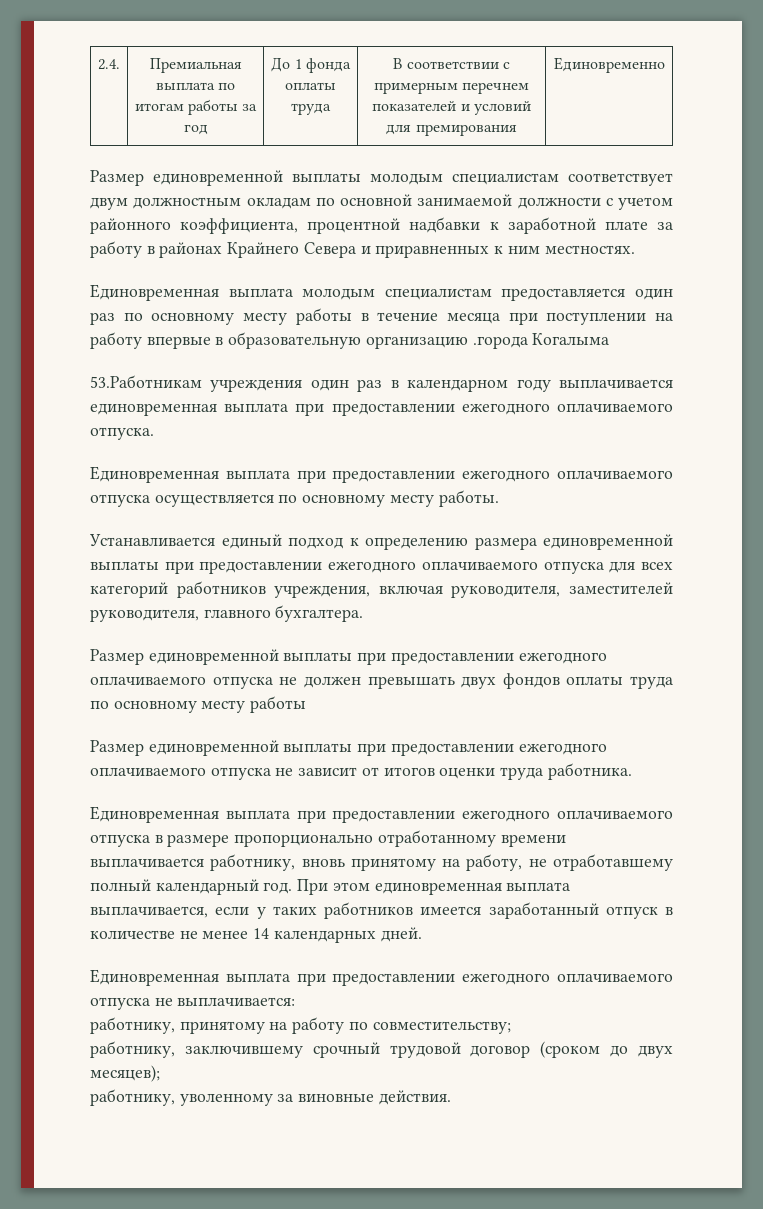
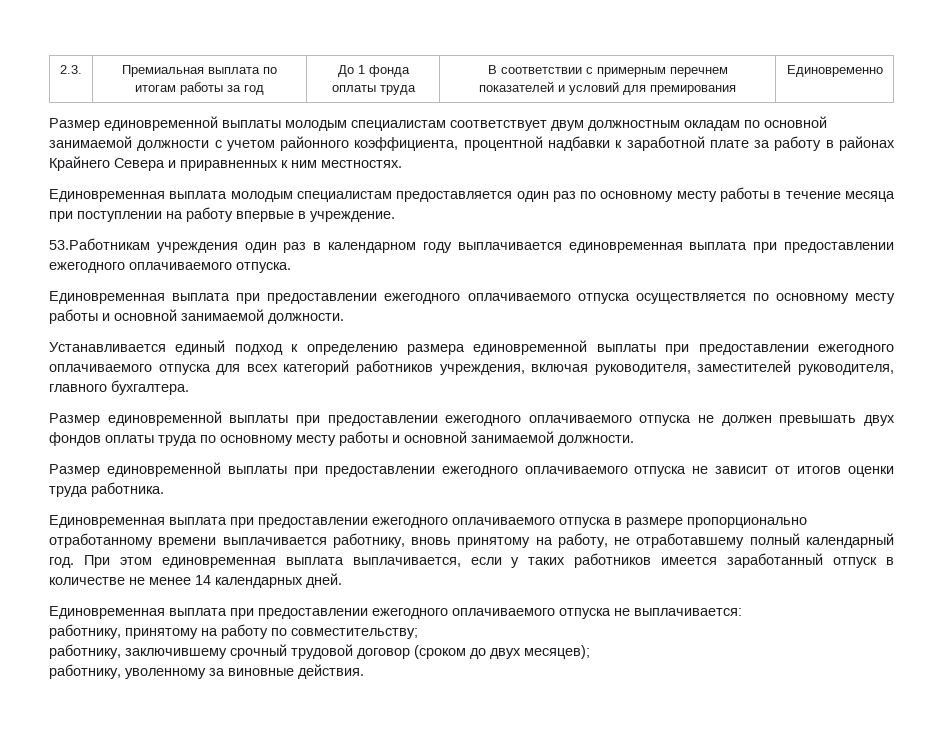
[98,59,120,70] 2.4. -> [60,65,82,74] 2.3.
[228,332,610,349] образовательную организацию .города Когалыма -> [310,211,395,222] учреждение.
[438,490,499,507] работы. -> [49,309,344,324] работы и основной занимаемой должности.
(307, 704) none -> [392,431,634,446] и основной занимаемой должности.

